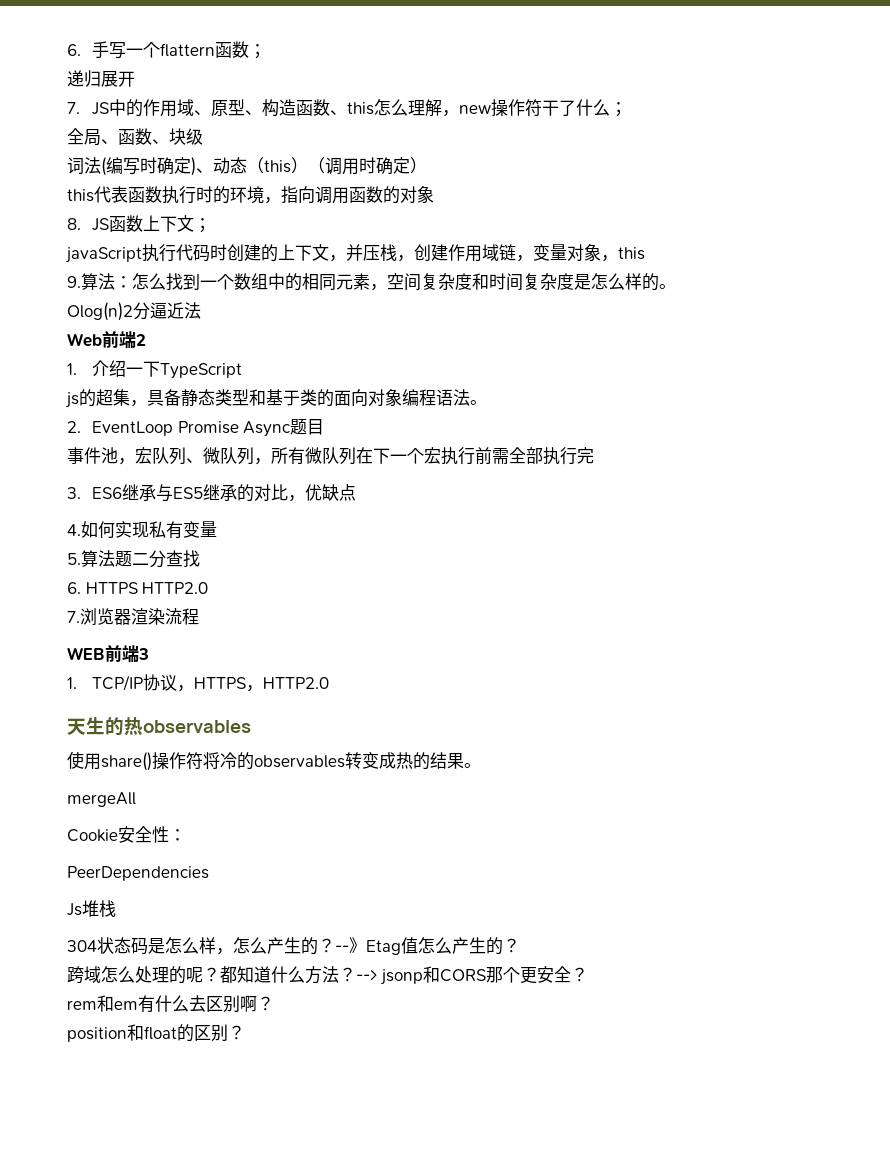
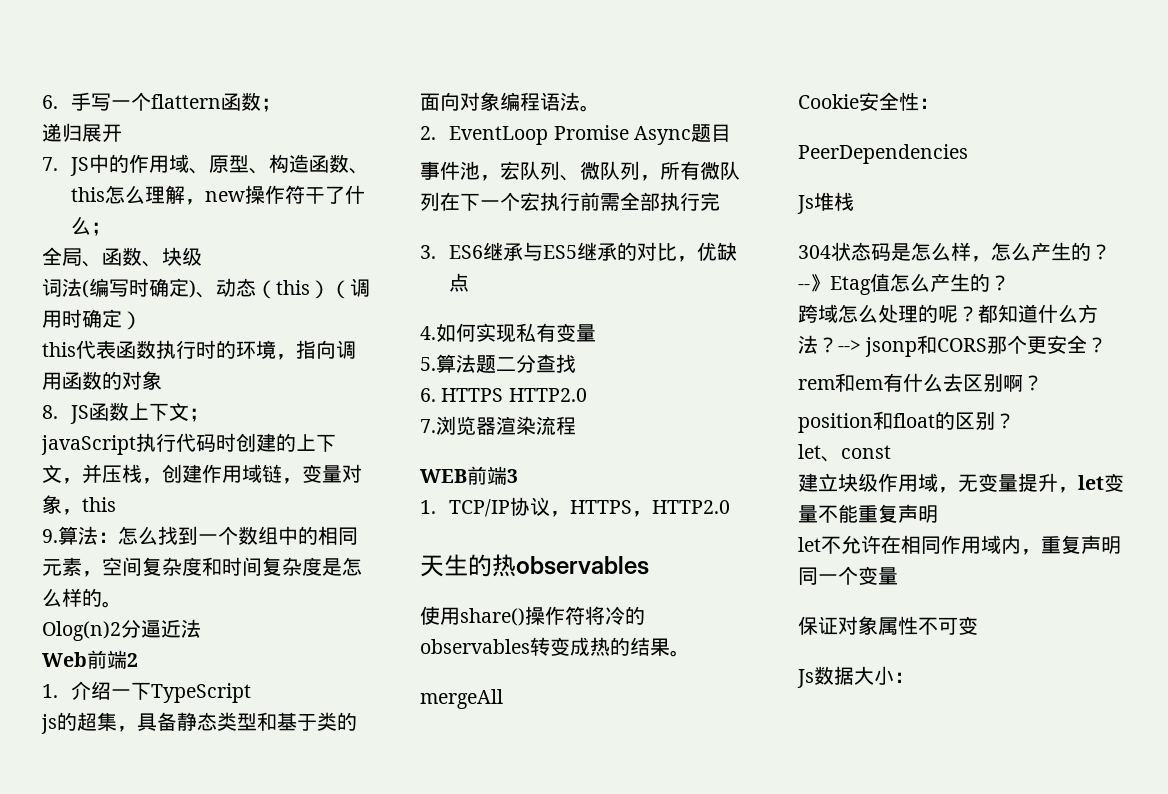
(245, 1032) none -> [798,444,891,462] [798,473,1124,493] [798,504,938,523] [798,535,1121,555] [798,566,898,585] [798,616,978,635] [797,666,914,688] // let、const // 建立块级作用域，无变量提升，let变量不能重复声明 // let不允许在相同作用域内，重复声明同一个变量 // 保证对象属性不可变 // Js数据大小：

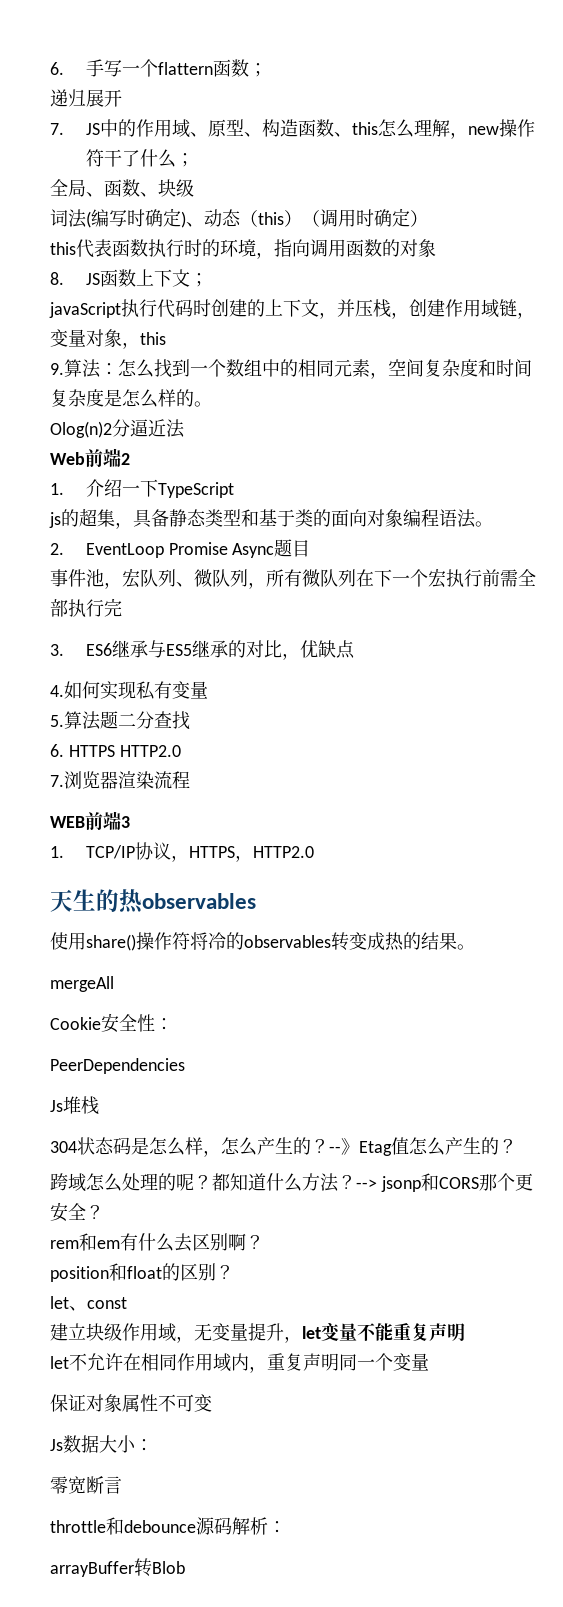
(914, 677) none -> [50,1476,122,1494] [50,1517,286,1535] [50,1558,185,1577] // 零宽断言 // throttle和debounce源码解析： // arrayBuffer转Blob

